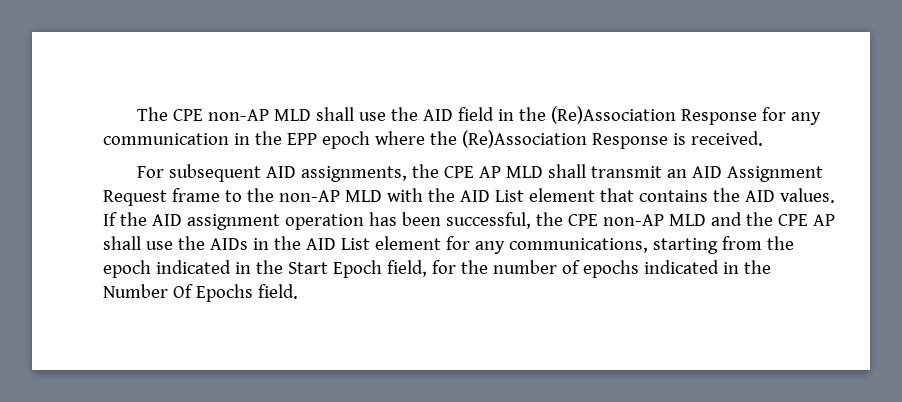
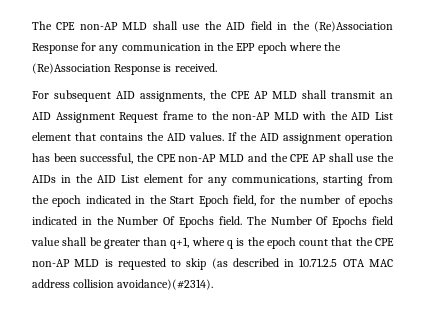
(298, 291) none -> [246,216,393,228] [31,237,394,249] [32,258,393,270] [32,279,214,290] The Number Of Epochs field value shall be greater than q+1, where q is the epoch count that the CPE non-AP MLD is requested to skip (as described in 10.71.2.5 OTA MAC address collision avoidance)(#2314).

